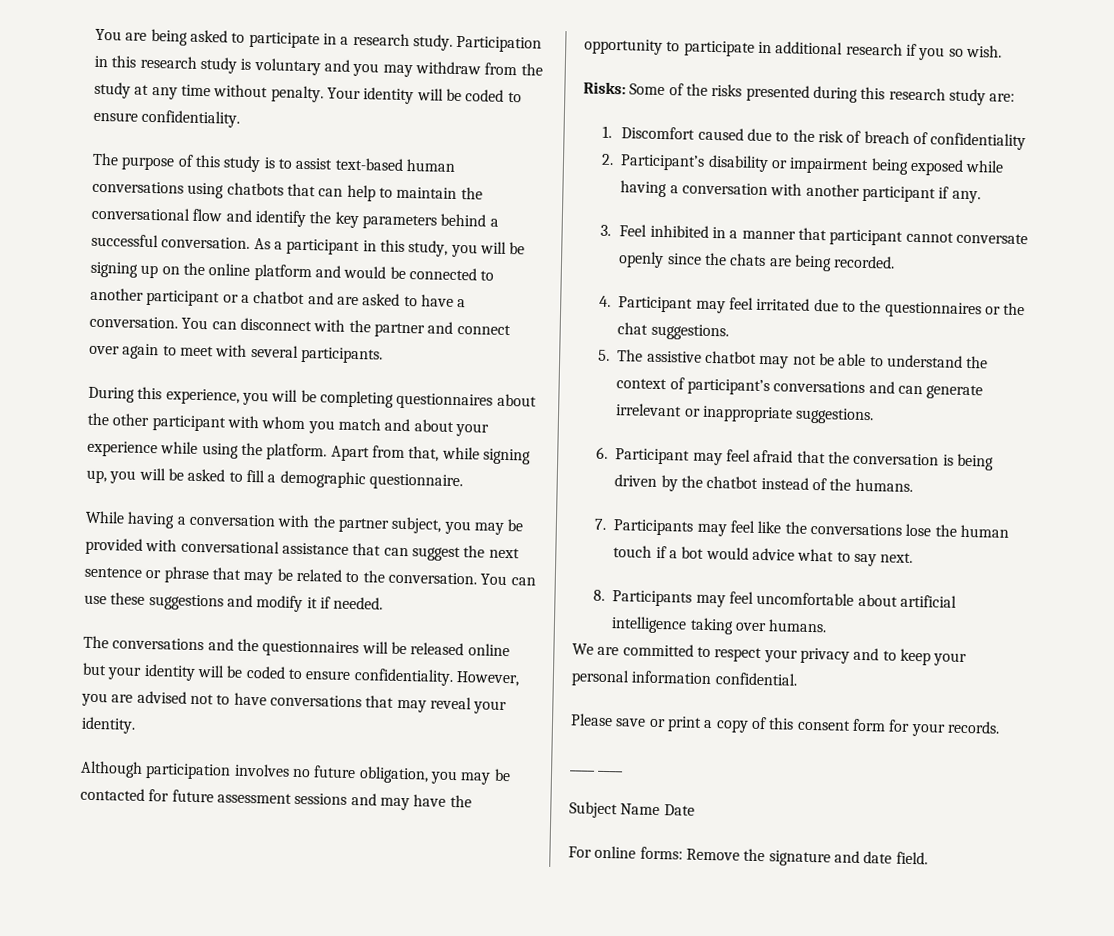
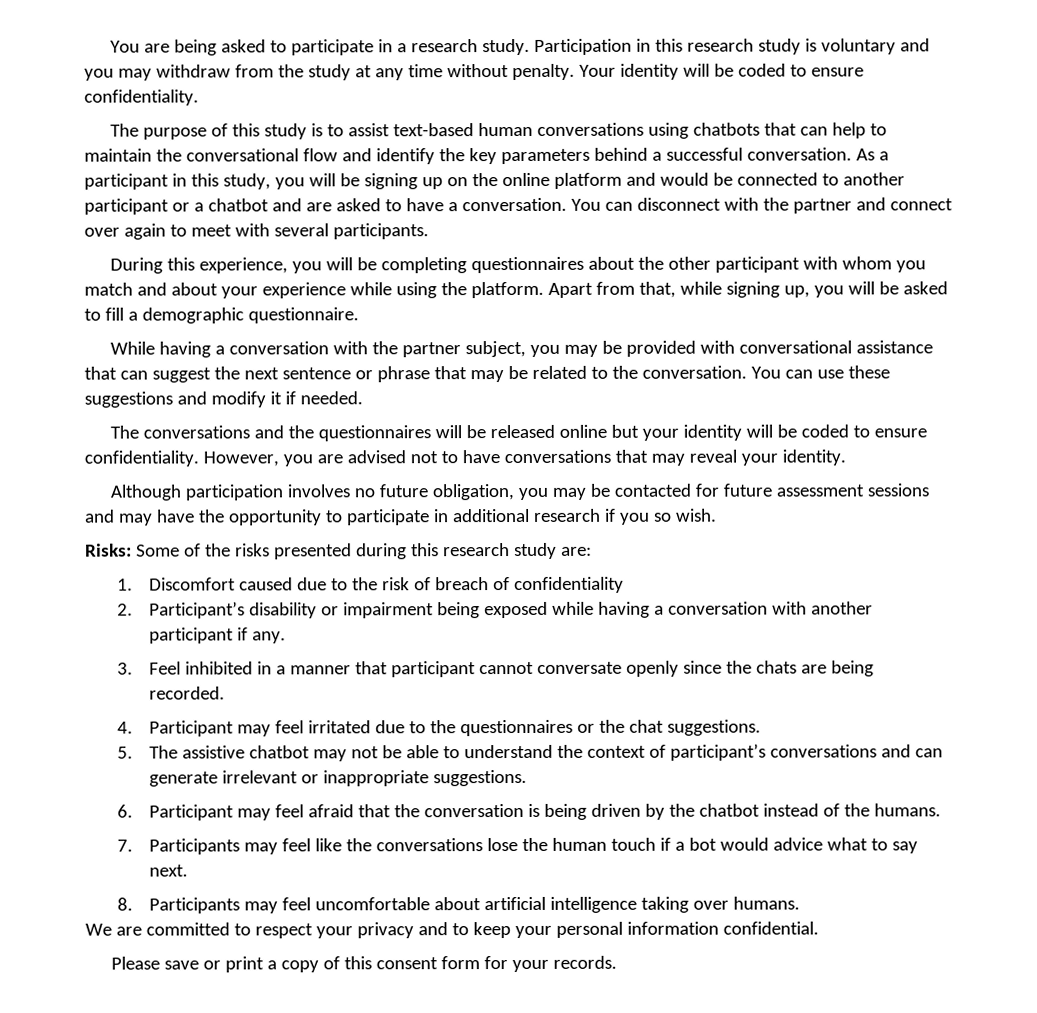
[570,769,624,773] [569,801,695,819] [568,845,928,867] // ____ ____ // Subject Name Date // For online forms: Remove the signature and date field. -> (617, 962) none

